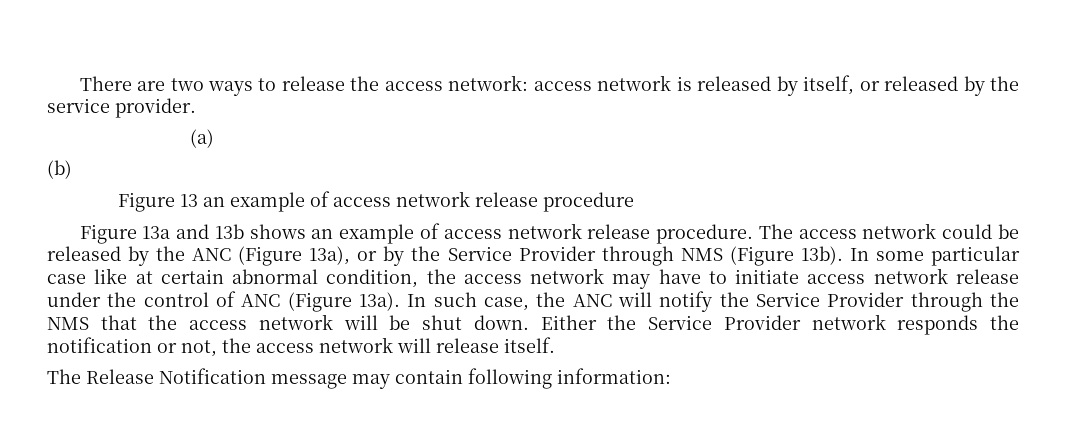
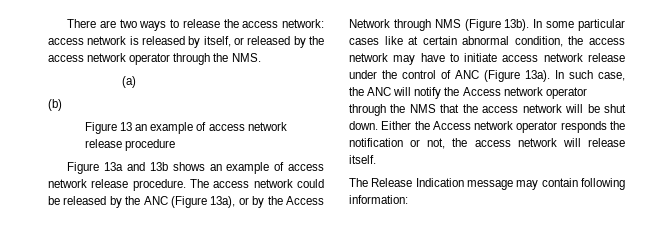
[47,98,196,118] service provider. -> [48,53,261,65] access network operator through the NMS.
[447,246,596,261] Service Provider -> [286,196,324,205] [349,19,390,28] Access Network
[47,274,86,284] case -> [349,38,379,45] cases
[756,292,905,307] Service Provider -> [462,87,587,99] Access network operator
[648,314,886,330] Service Provider network -> [432,121,558,133] Access network operator
[159,368,266,384] Notification -> [415,178,464,187] Indication

